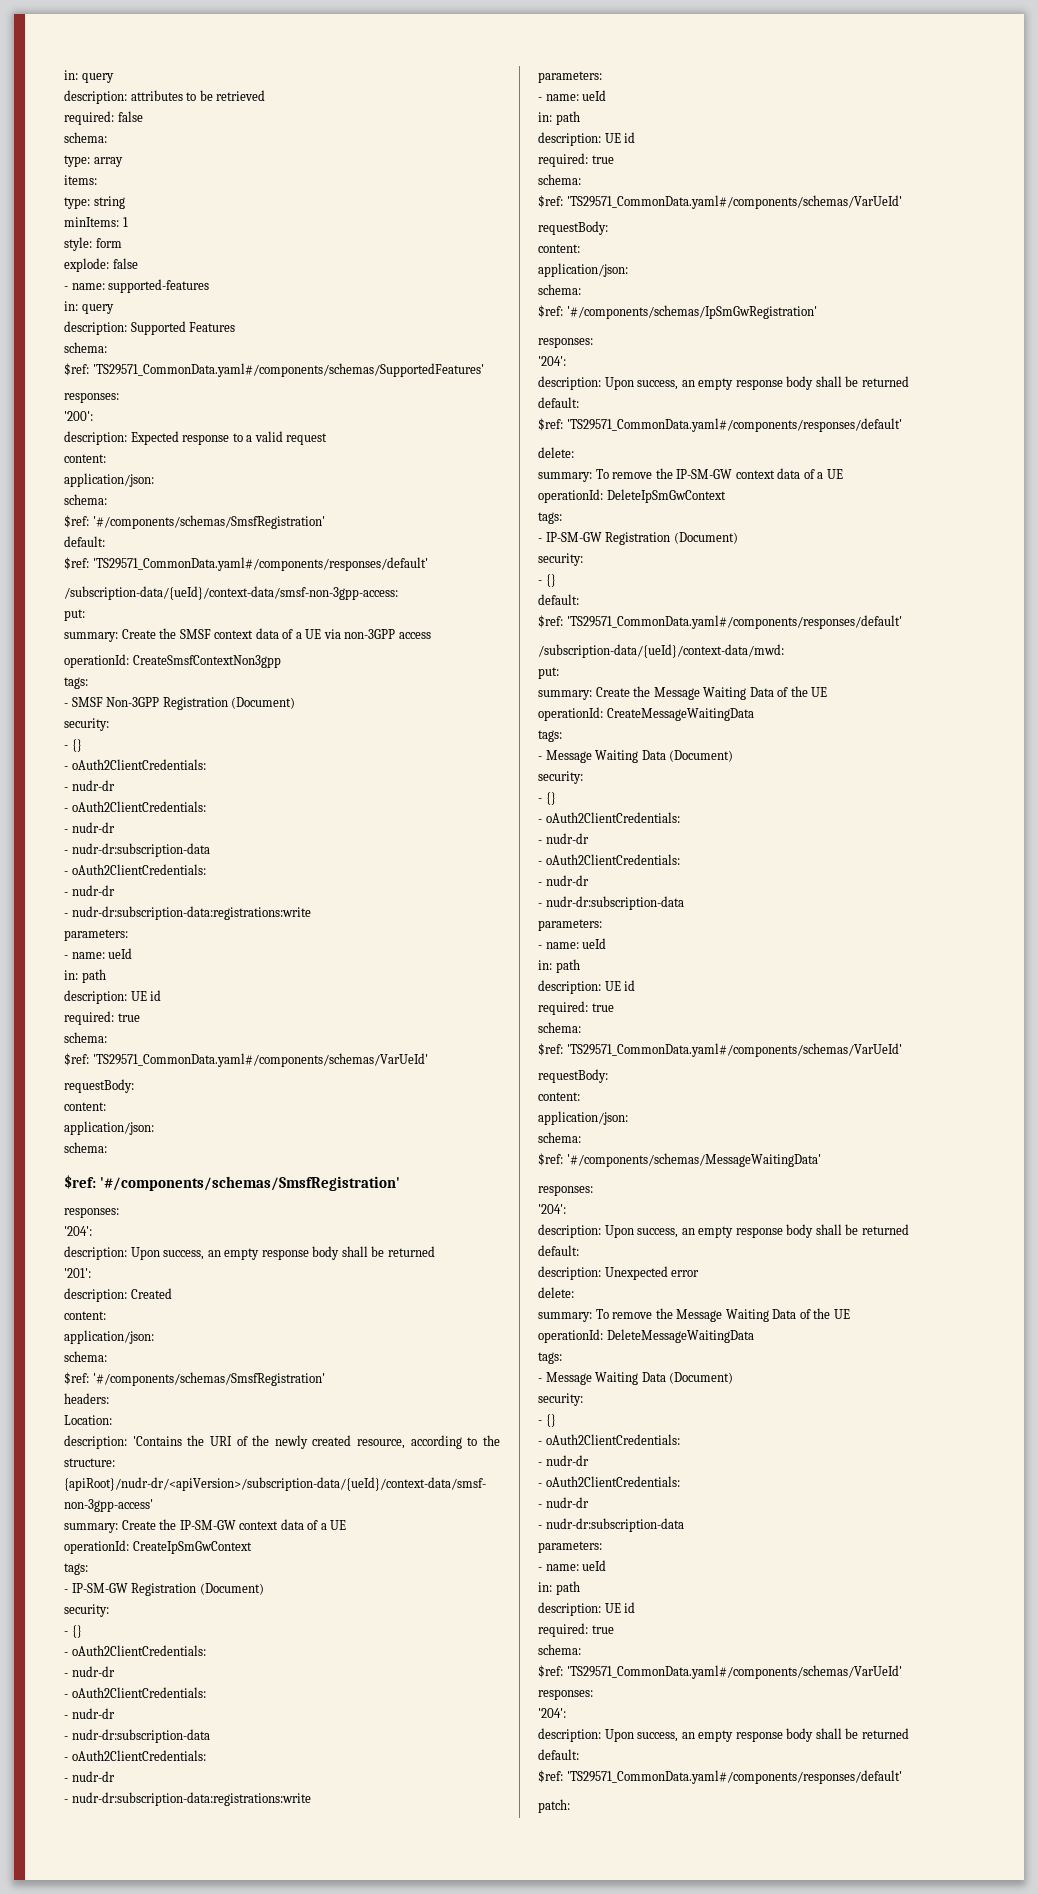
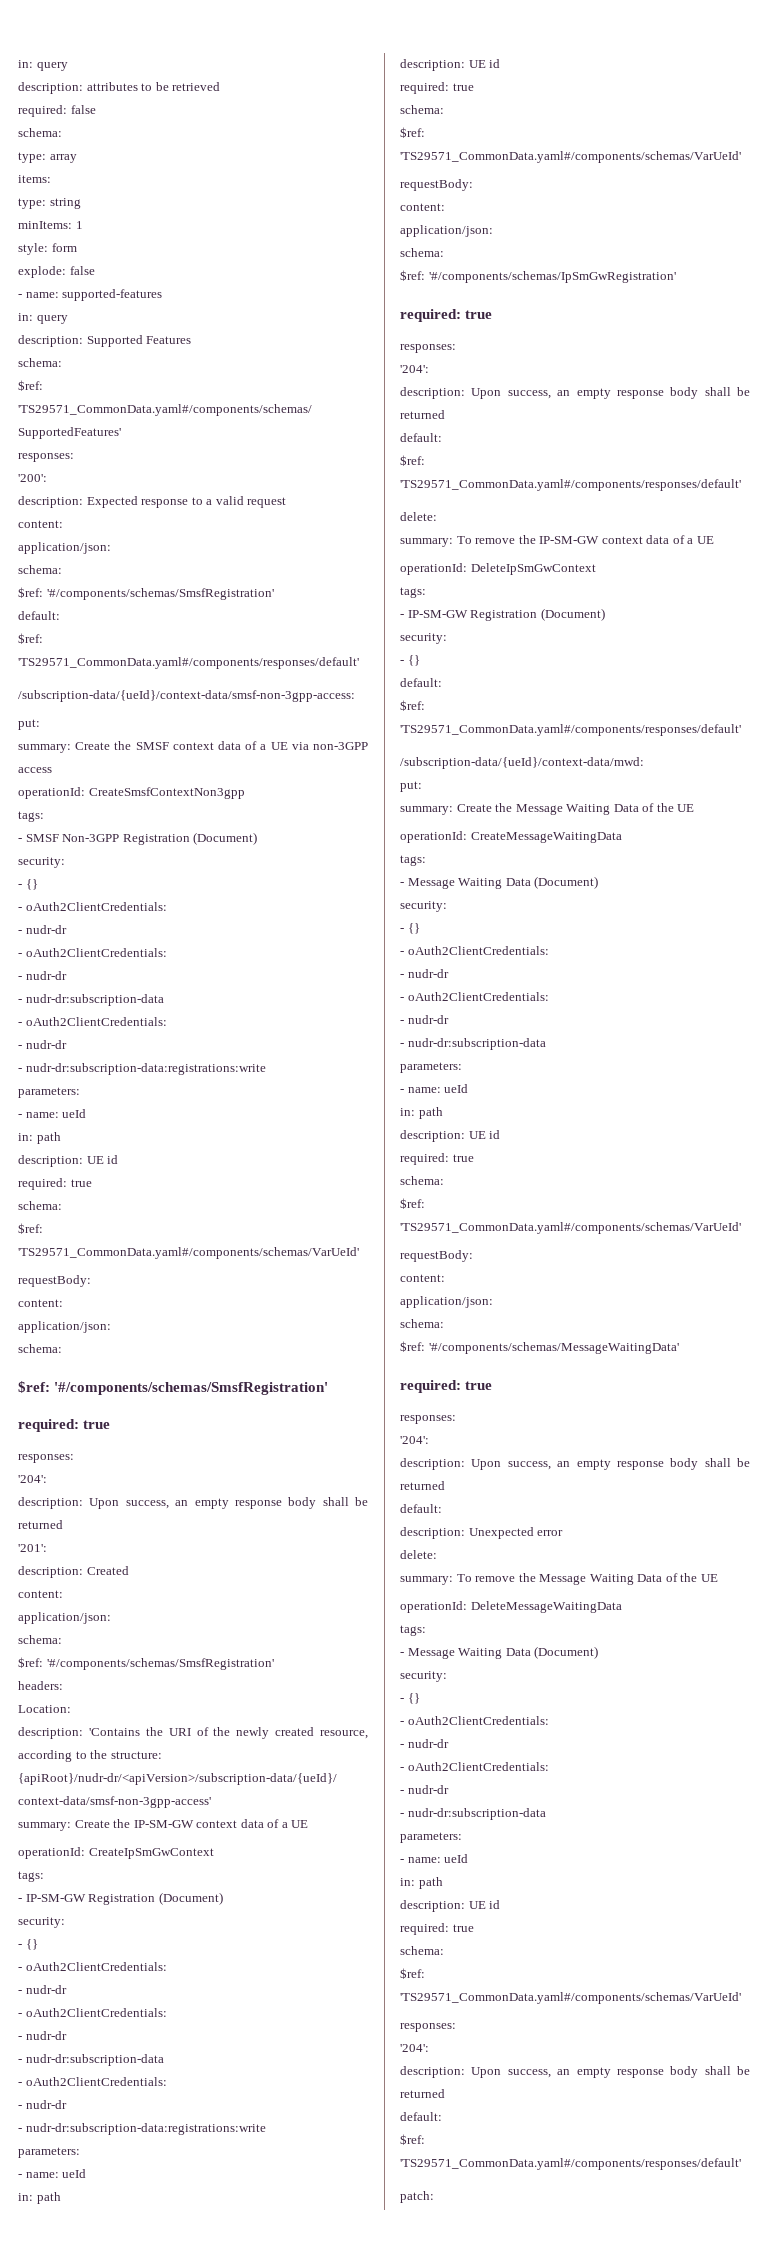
(401, 1183) none -> [18,1419,111,1432] // required: true
(817, 312) none -> [400,309,493,322] // required: true
(821, 1160) none -> [400,1380,493,1393] // required: true

